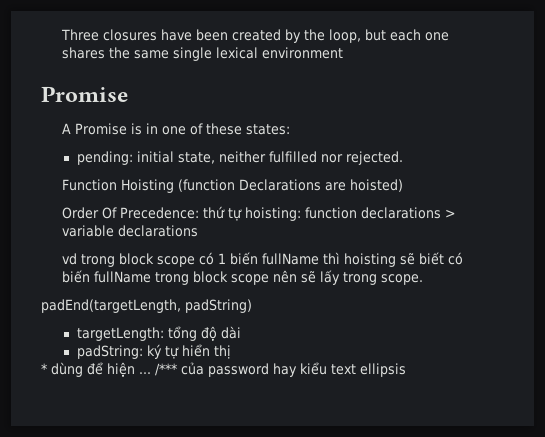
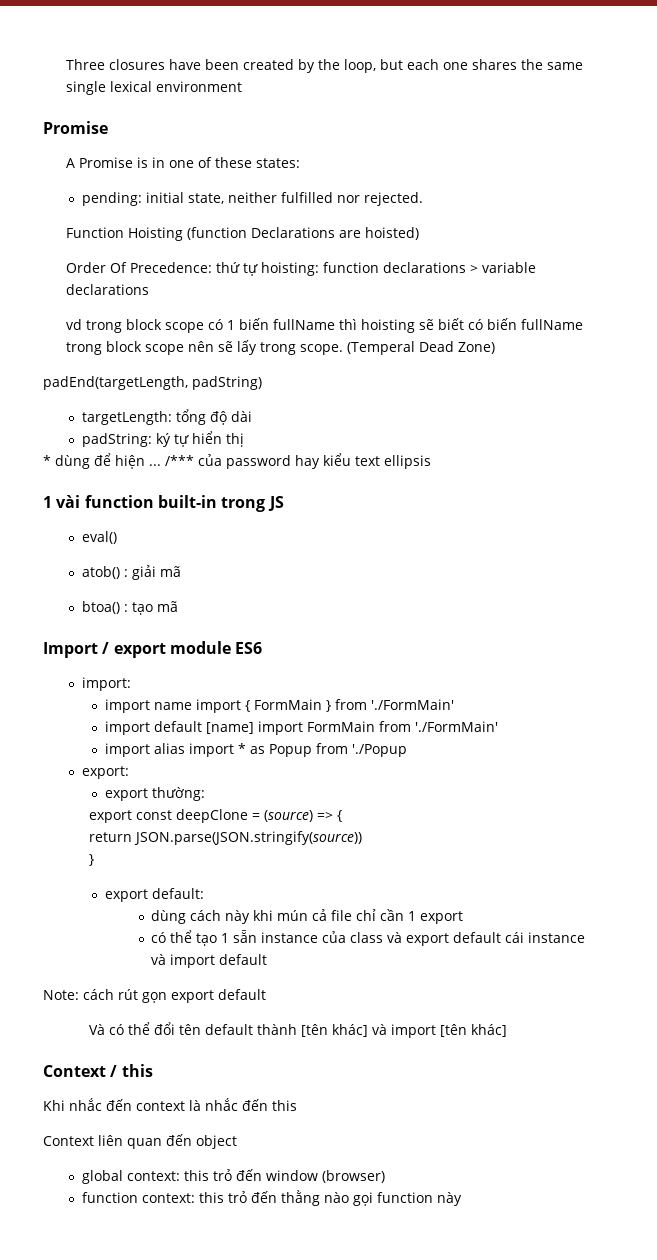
(423, 279) none -> [347,341,496,355] (Temperal Dead Zone)
(406, 370) none -> [43,495,284,512] [81,531,117,544] [81,565,181,580] [81,601,178,615] [43,641,263,658] [81,677,131,691] [104,699,454,713] [104,721,498,735] [104,743,407,757] [81,766,129,779] [104,787,205,801] [89,809,343,823] [89,831,363,845] [89,854,95,866] [104,888,204,902] [151,909,464,924] [151,930,586,946] [151,954,268,968] [43,989,266,1003] [89,1022,508,1038] [43,1064,153,1077] [43,1098,297,1111] [43,1134,237,1149] [81,1169,385,1184] [81,1190,462,1206] // 1 vài function built-in trong JS // eval() // atob() : giải mã // btoa() : tạo mã // Import / export module ES6 // import: // import name import { FormMain } from './FormMain' // import default [name] import FormMain from './FormMain' // import alias import * as Popup from './Popup // export: // export thường: // export const deepClone = (source) => { // return JSON.parse(JSON.stringify(source)) // } // export default: // dùng cách này khi mún cả file chỉ cần 1 export // có thể tạo 1 sẵn instance của class và export default cái instance và import default // Note: cách rút gọn export default // Và có thể đổi tên default thành [tên khác] và import [tên khác] // Context / this // Khi nhắc đến context là nhắc đến this // Context liên quan đến object // global context: this trỏ đến window (browser) // function context: this trỏ đến thằng nào gọi function này

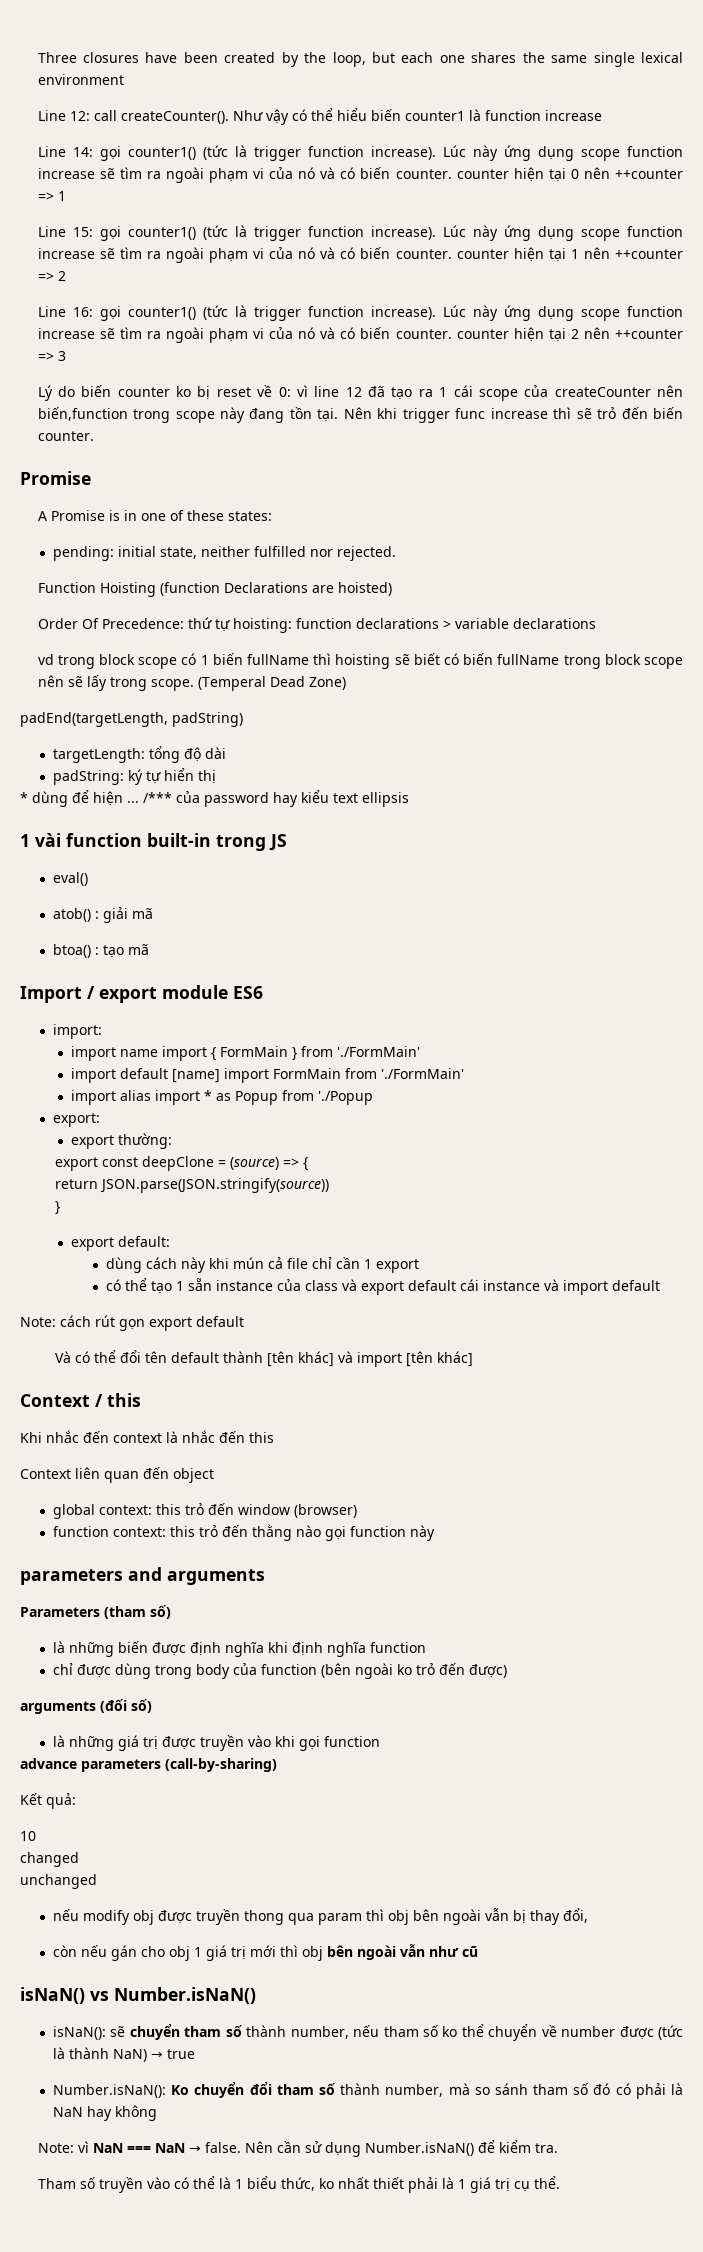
(243, 86) none -> [37,108,602,125] [37,145,683,161] [37,167,683,183] [37,191,66,201] [37,225,683,241] [37,247,683,263] [37,271,66,281] [37,305,683,321] [37,327,683,343] [37,351,66,361] [37,385,683,401] [37,407,684,423] [37,431,94,441] // Line 12: call createCounter(). Như vậy có thể hiểu biến counter1 là function increase // Line 14: gọi counter1() (tức là trigger function increase). Lúc này ứng dụng scope function increase sẽ tìm ra ngoài phạm vi của nó và có biến counter. counter hiện tại 0 nên ++counter => 1 // Line 15: gọi counter1() (tức là trigger function increase). Lúc này ứng dụng scope function increase sẽ tìm ra ngoài phạm vi của nó và có biến counter. counter hiện tại 1 nên ++counter => 2 // Line 16: gọi counter1() (tức là trigger function increase). Lúc này ứng dụng scope function increase sẽ tìm ra ngoài phạm vi của nó và có biến counter. counter hiện tại 2 nên ++counter => 3 // Lý do biến counter ko bị reset về 0: vì line 12 đã tạo ra 1 cái scope của createCounter nên biến,function trong scope này đang tồn tại. Nên khi trigger func increase thì sẽ trỏ đến biến counter.
(462, 1199) none -> [20,1567,265,1585] [20,1605,171,1619] [53,1641,427,1657] [53,1663,508,1679] [20,1699,152,1714] [53,1735,381,1751] [20,1758,277,1772] [20,1793,76,1809] [20,1831,36,1841] [20,1852,79,1867] [20,1874,97,1889] [53,1908,589,1925] [53,1944,479,1961] [20,1987,256,2004] [53,2024,683,2041] [53,2047,196,2062] [53,2082,683,2099] [53,2105,158,2121] [37,2140,558,2157] [37,2176,560,2193] // parameters and arguments // Parameters (tham số) // là những biến được định nghĩa khi định nghĩa function // chỉ được dùng trong body của function (bên ngoài ko trỏ đến được) // arguments (đối số) // là những giá trị được truyền vào khi gọi function // advance parameters (call-by-sharing) // Kết quả: // 10 // changed // unchanged // nếu modify obj được truyền thong qua param thì obj bên ngoài vẫn bị thay đổi, // còn nếu gán cho obj 1 giá trị mới thì obj bên ngoài vẫn như cũ // isNaN() vs Number.isNaN() // isNaN(): sẽ chuyển tham số thành number, nếu tham số ko thể chuyển về number được (tức là thành NaN) → true // Number.isNaN(): Ko chuyển đổi tham số thành number, mà so sánh tham số đó có phải là NaN hay không // Note: vì NaN === NaN → false. Nên cần sử dụng Number.isNaN() để kiểm tra. // Tham số truyền vào có thể là 1 biểu thức, ko nhất thiết phải là 1 giá trị cụ thể.

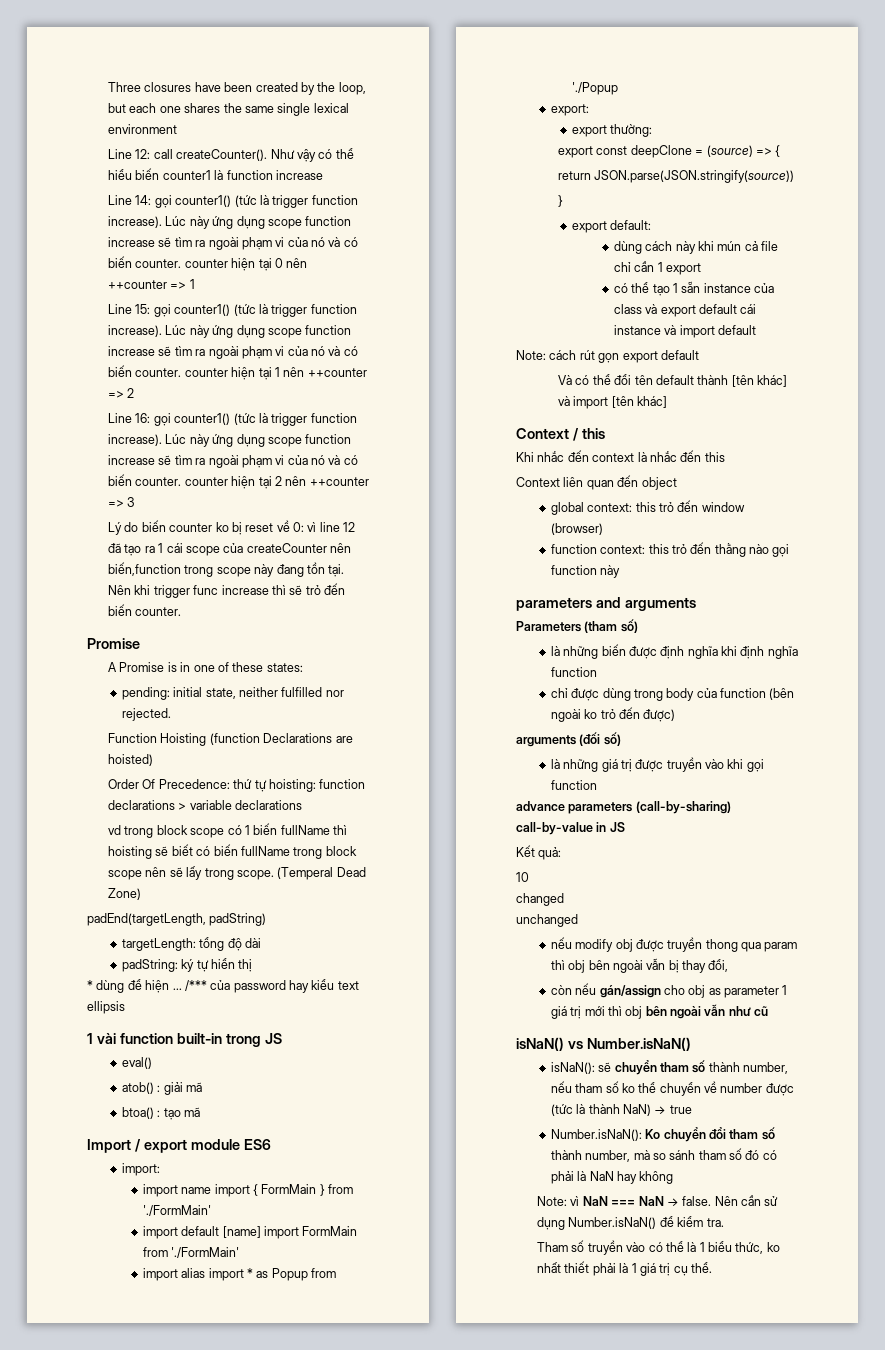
(277, 1765) none -> [516,822,625,835] call-by-value in JS
[111,1945,138,1961] gán -> [599,985,661,998] gán/assign
(191, 1953) none -> [708,986,780,998] as parameter

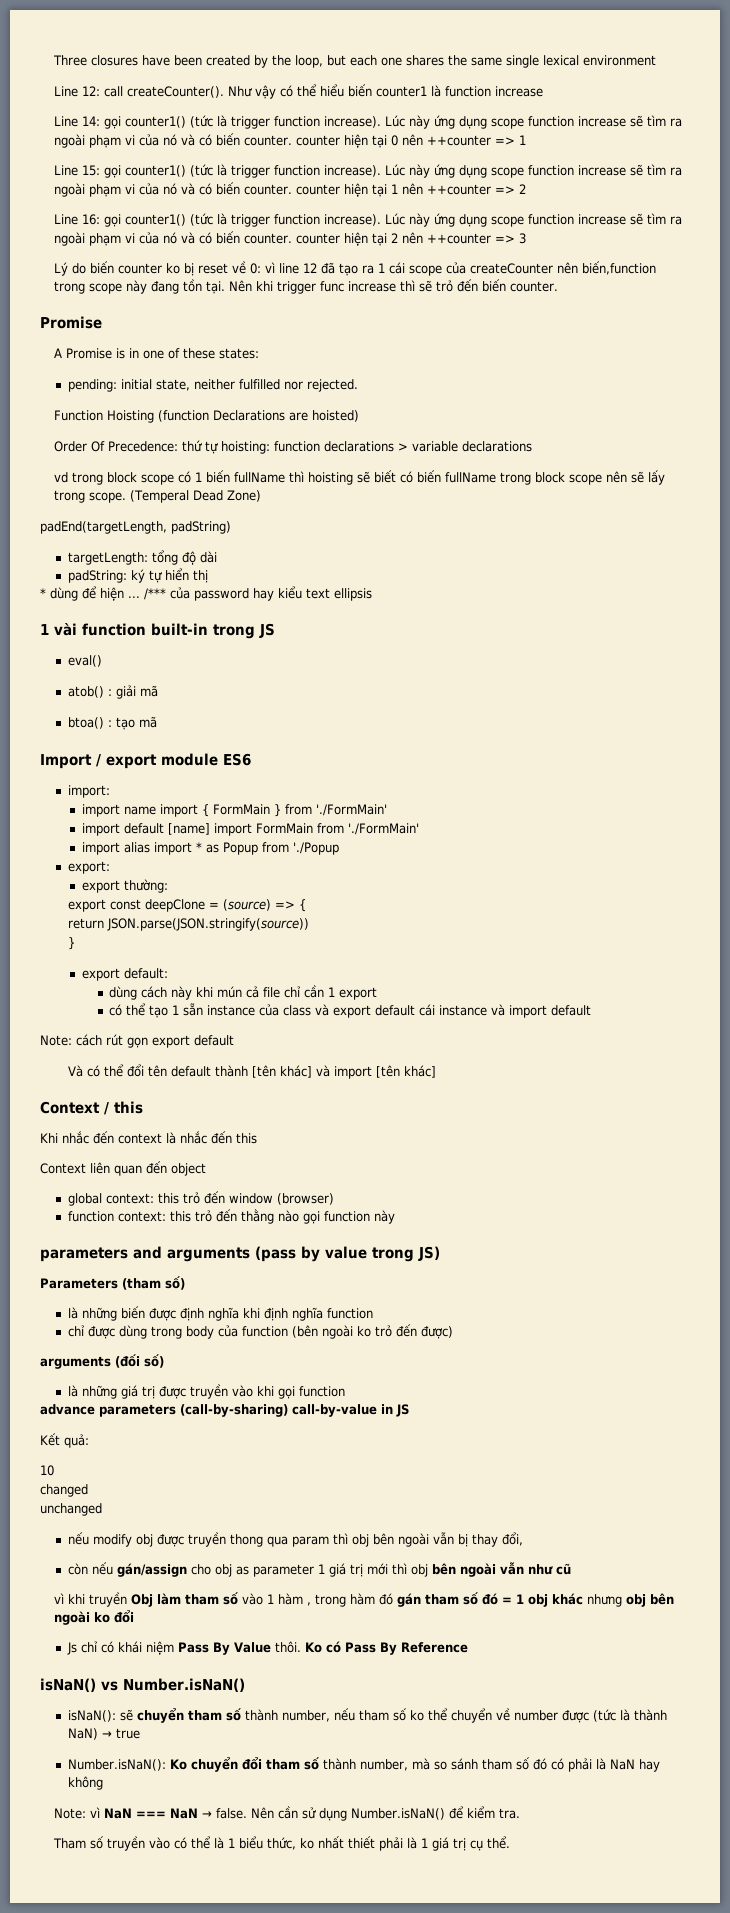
(696, 604) none -> [255,1246,440,1262] (pass by value trong JS)
(769, 1011) none -> [53,1592,674,1607] [53,1610,134,1625] [66,1641,468,1655] // vì khi truyền Obj làm tham số vào 1 hàm , trong hàm đó gán tham số đó = 1 obj khác nhưng obj bên ngoài ko đổi // Js chỉ có khái niệm Pass By Value thôi. Ko có Pass By Reference

